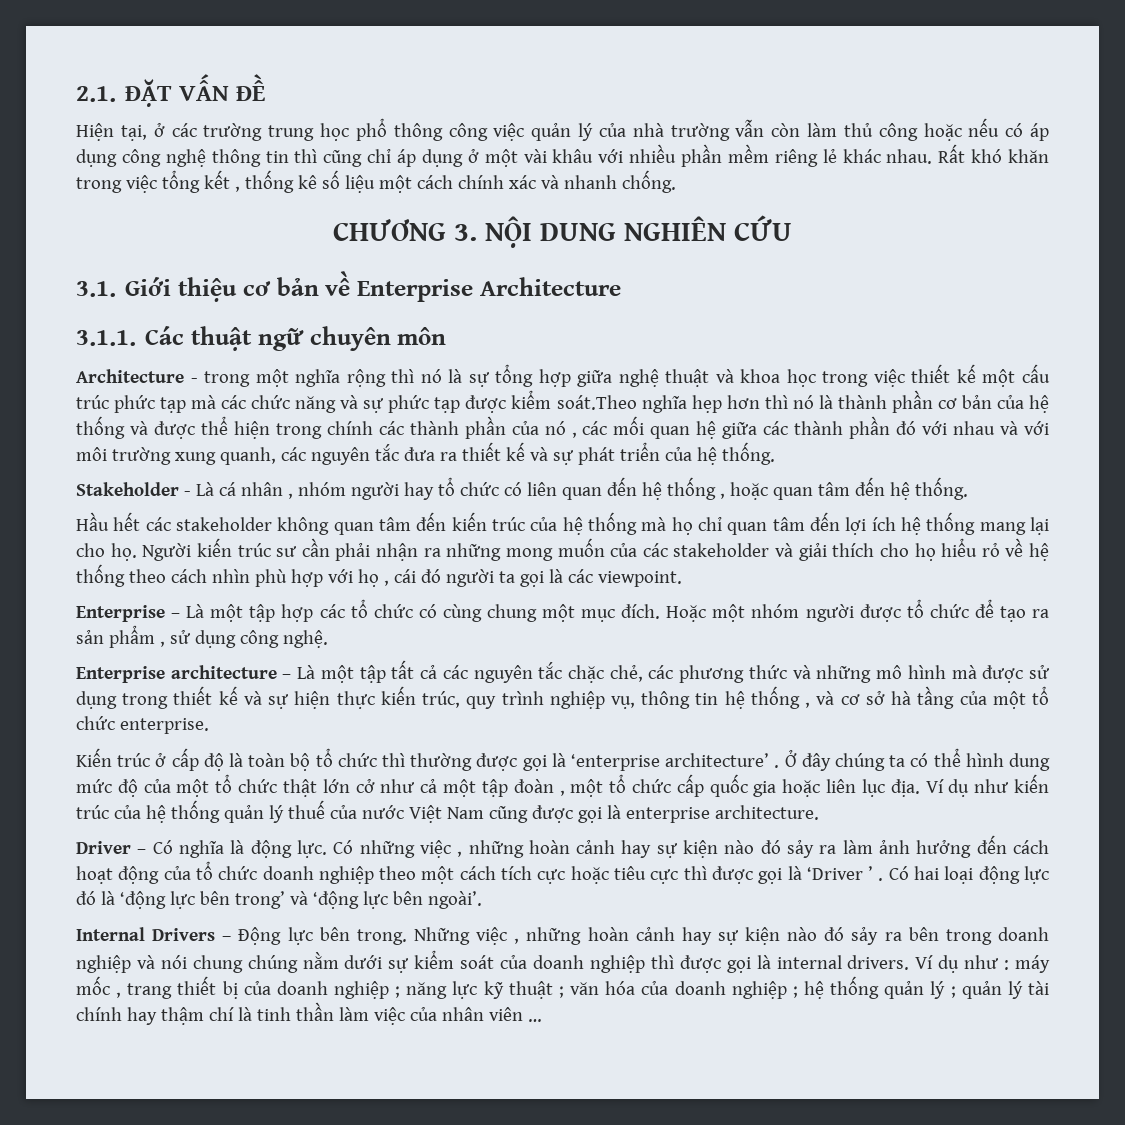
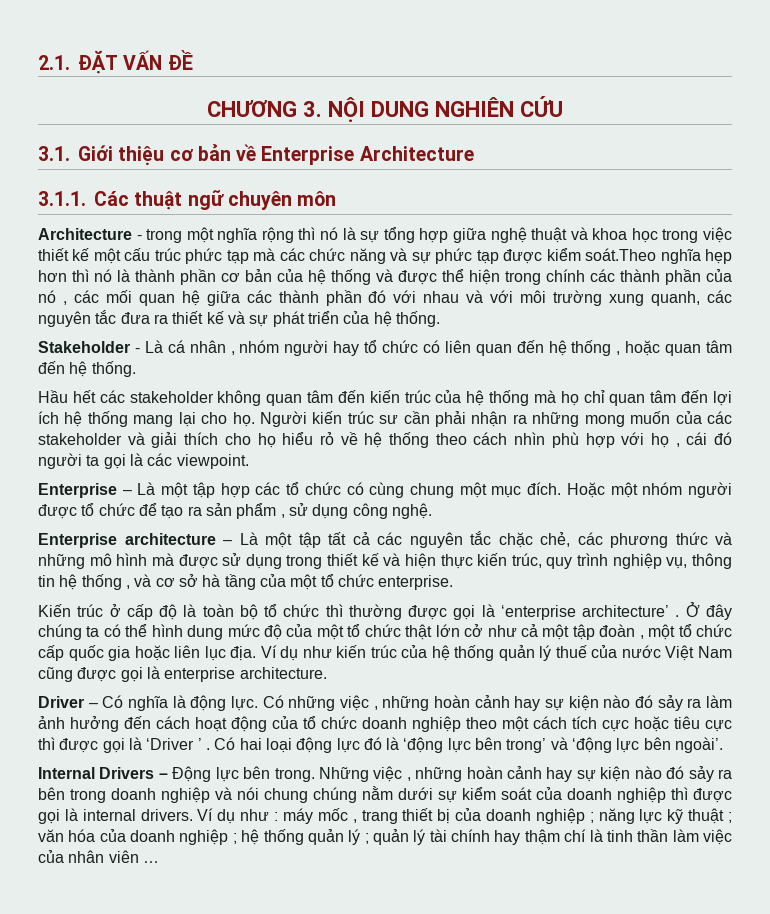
[76,118,1050,141] [76,144,1049,167] [76,170,676,193] // Hiện tại, ở các trường trung học phổ thông công việc quản lý của nhà trường vẫn còn làm thủ công hoặc nếu có áp dụng công nghệ thông tin thì cũng chỉ áp dụng ở một vài khâu với nhiều phần mềm riêng lẻ khác nhau. Rất khó khăn trong việc tổng kết , thống kê số liệu một cách chính xác và nhanh chống. -> (193, 60) none
[268,694,290,709] sự -> (401, 559) none

